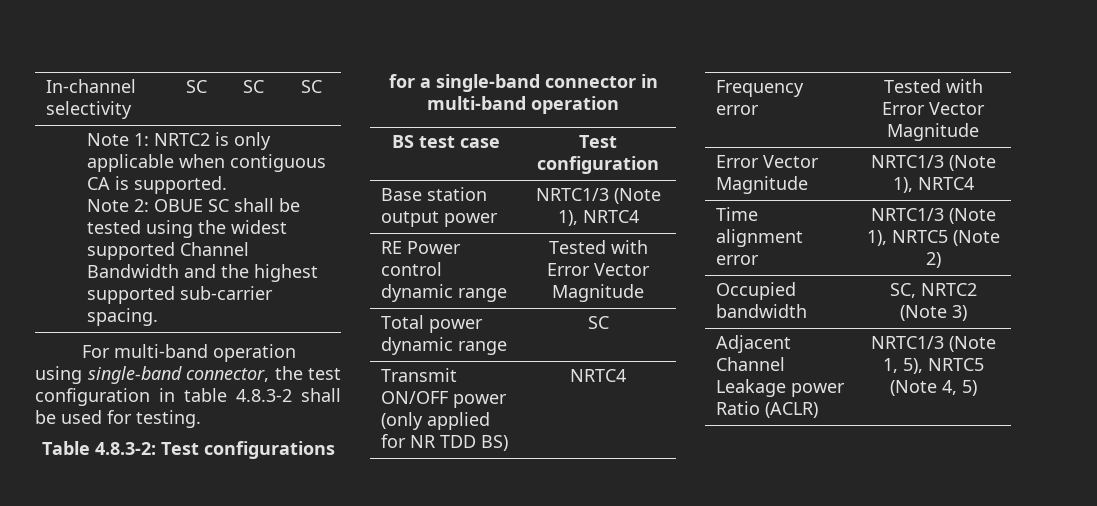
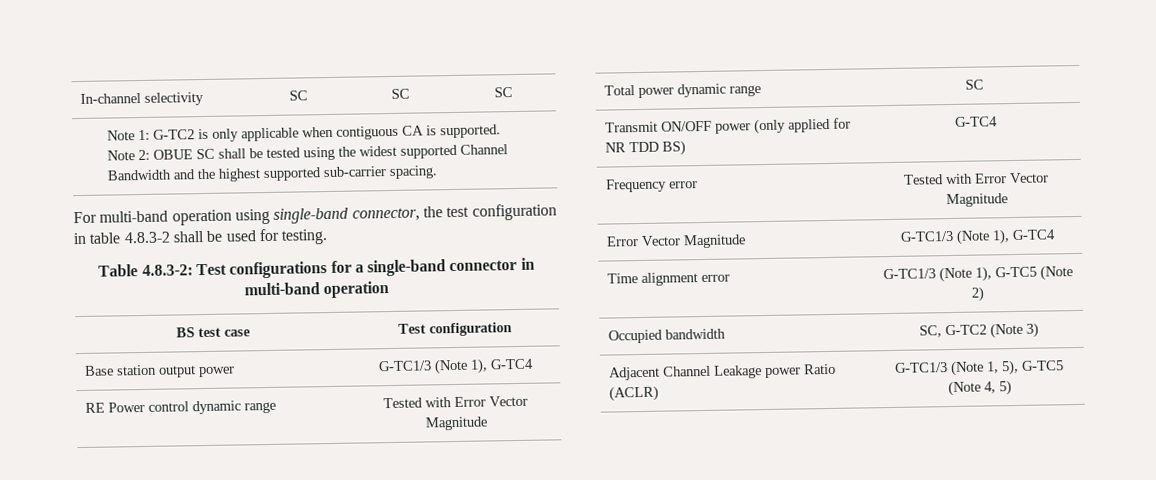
[153,133,210,146] NRTC2 -> [153,129,196,140] G-TC2
[535,188,661,204] [557,210,639,226] NRTC1/3 (Note 1), NRTC4 -> [377,358,534,375] G-TC1/3 (Note 1), G-TC4
[570,369,626,382] NRTC4 -> [954,116,998,127] G-TC4
[870,155,996,171] [892,177,974,193] NRTC1/3 (Note 1), NRTC4 -> [899,229,1056,245] G-TC1/3 (Note 1), G-TC4
[870,208,996,224] [866,230,948,246] NRTC1/3 (Note 1), NRTC5 -> [882,266,1037,283] G-TC1/3 (Note 1), G-TC5
[920,283,977,296] NRTC2 -> [944,324,987,336] G-TC2
[870,336,944,349] NRTC1/3 -> [895,362,948,373] G-TC1/3
[927,358,984,371] NRTC5 -> [1021,360,1064,371] G-TC5

